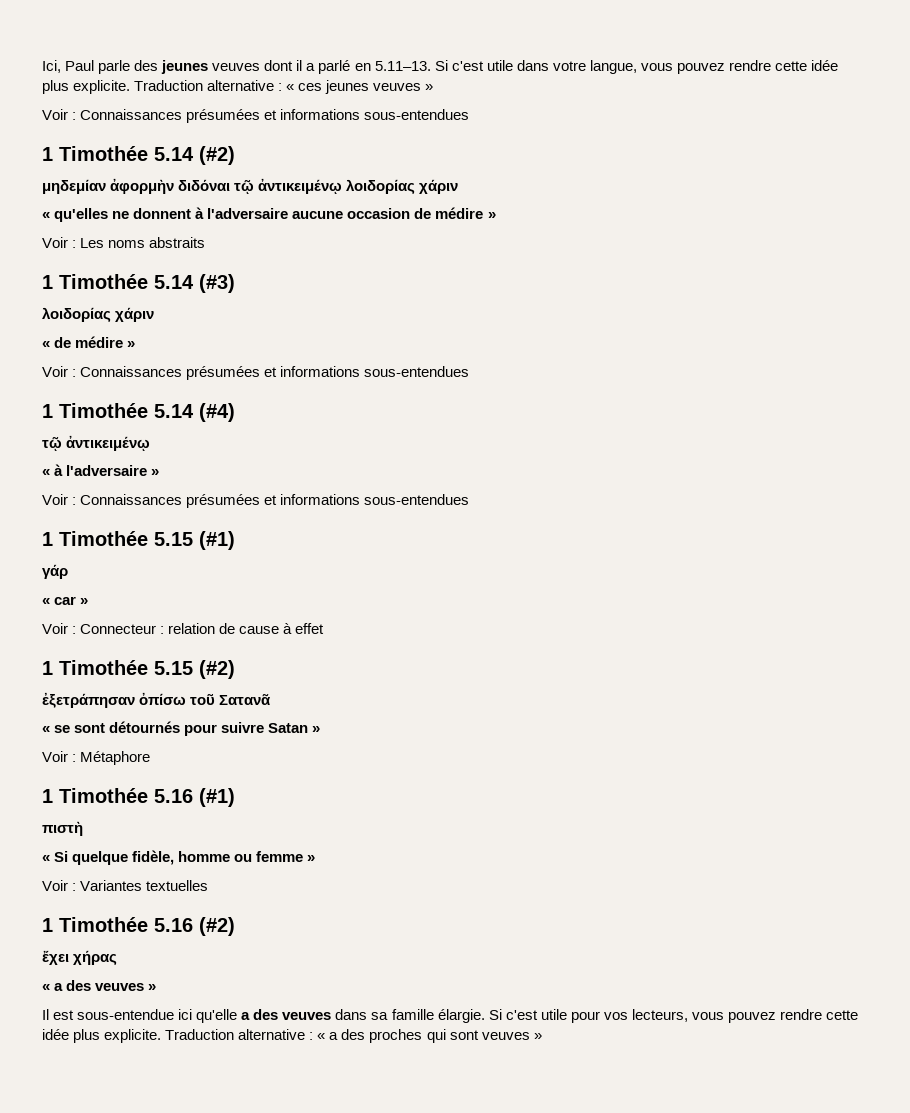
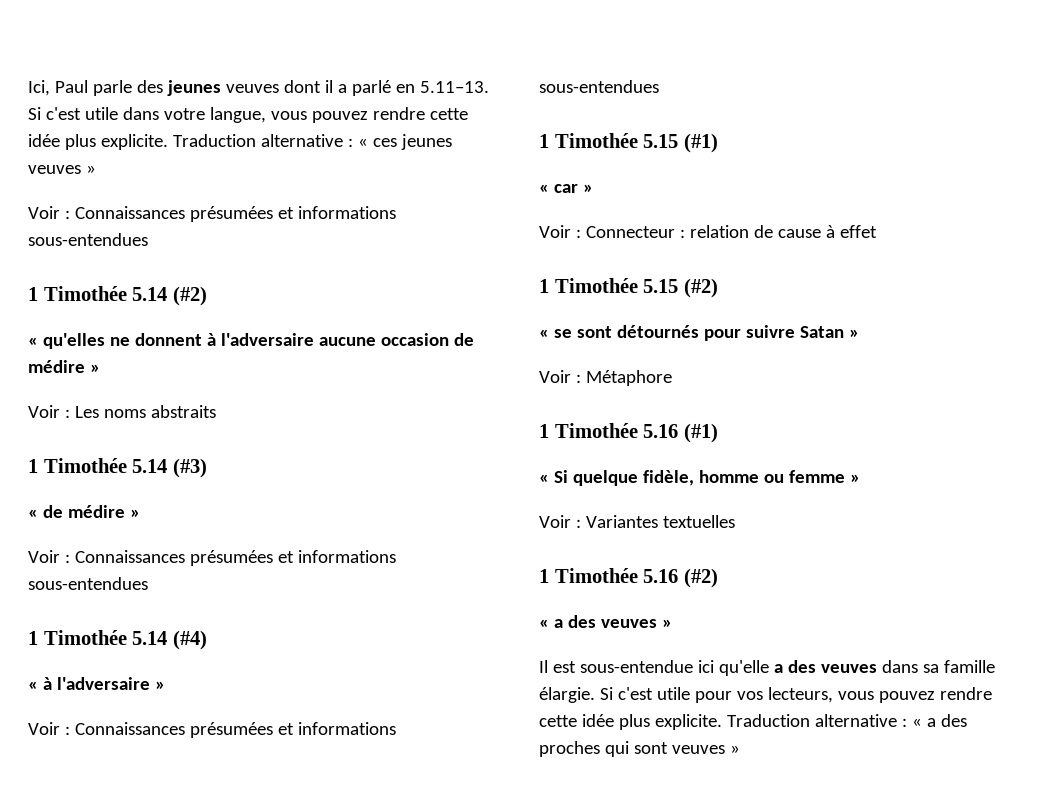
[42,178,459,194] // μηδεμίαν ἀφορμὴν διδόναι τῷ ἀντικειμένῳ λοιδορίας χάριν -> (207, 296) none
[42,307,155,322] // λοιδορίας χάριν -> (207, 468) none
[42,435,151,451] // τῷ ἀντικειμένῳ -> (207, 640) none
[42,564,68,579] // γάρ -> (718, 143) none
[42,692,272,708] // ἐξετράπησαν ὀπίσω τοῦ Σατανᾶ -> (718, 288) none
[42,821,83,836] // πιστὴ -> (718, 433) none
[42,950,118,965] // ἔχει χήρας -> (718, 578) none

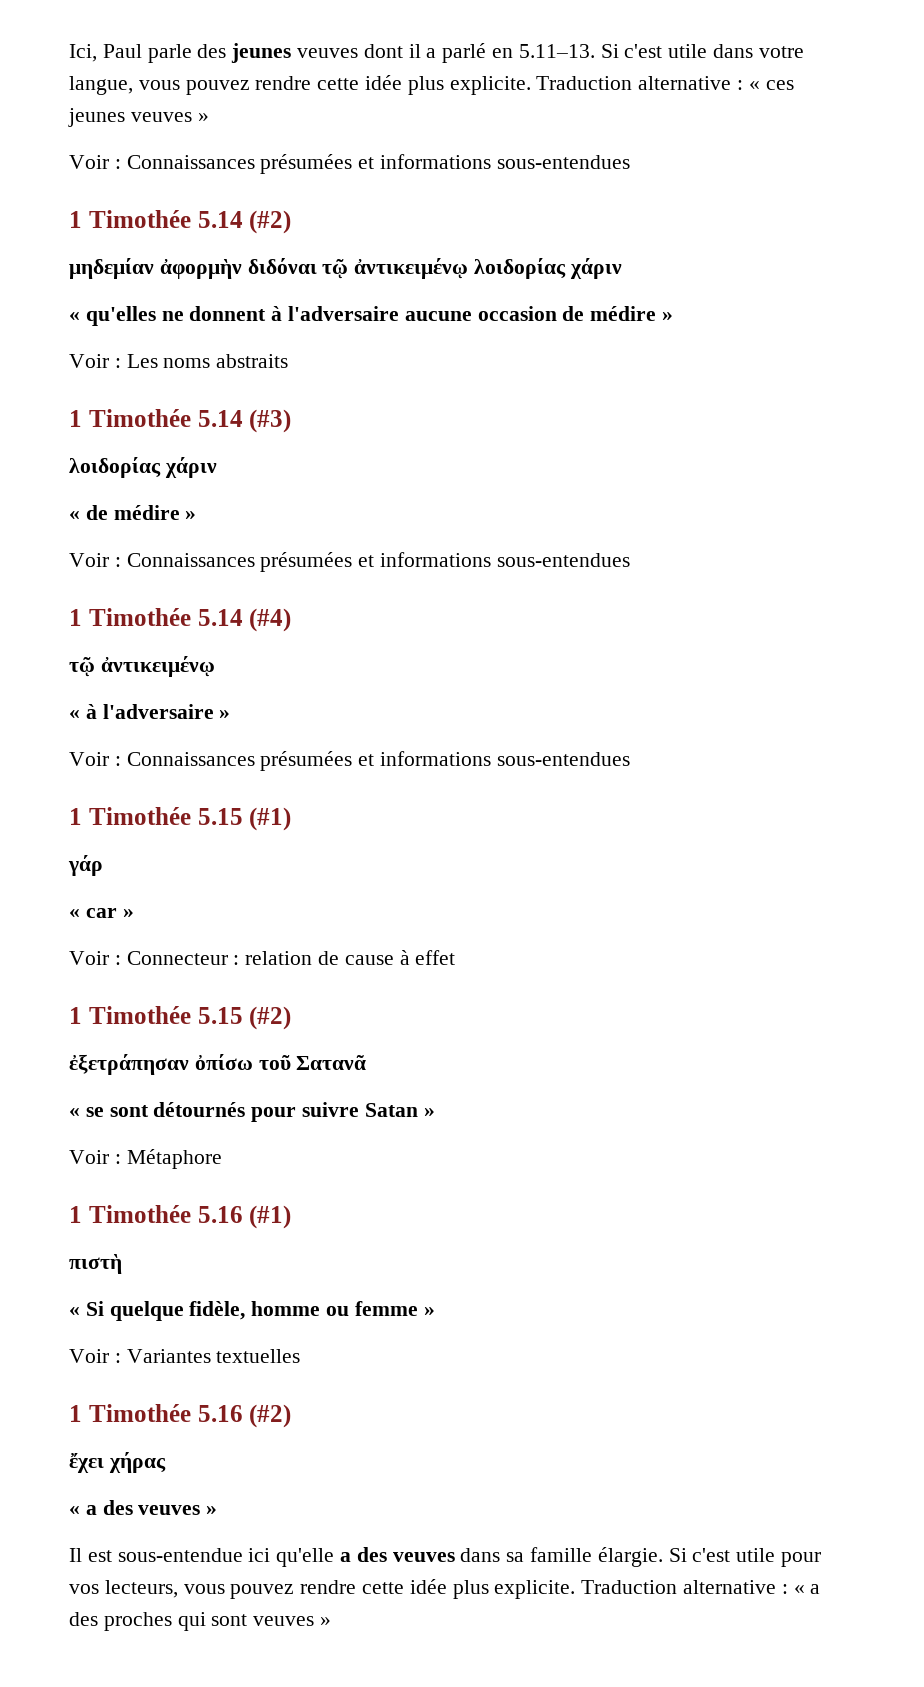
(207, 296) none -> [69,258,622,279] // μηδεμίαν ἀφορμὴν διδόναι τῷ ἀντικειμένῳ λοιδορίας χάριν
(207, 468) none -> [69,457,217,478] // λοιδορίας χάριν
(207, 640) none -> [69,656,215,677] // τῷ ἀντικειμένῳ
(718, 143) none -> [68,855,103,876] // γάρ
(718, 288) none -> [69,1054,367,1075] // ἐξετράπησαν ὀπίσω τοῦ Σατανᾶ
(718, 433) none -> [69,1254,122,1274] // πιστὴ
(718, 578) none -> [69,1452,166,1473] // ἔχει χήρας

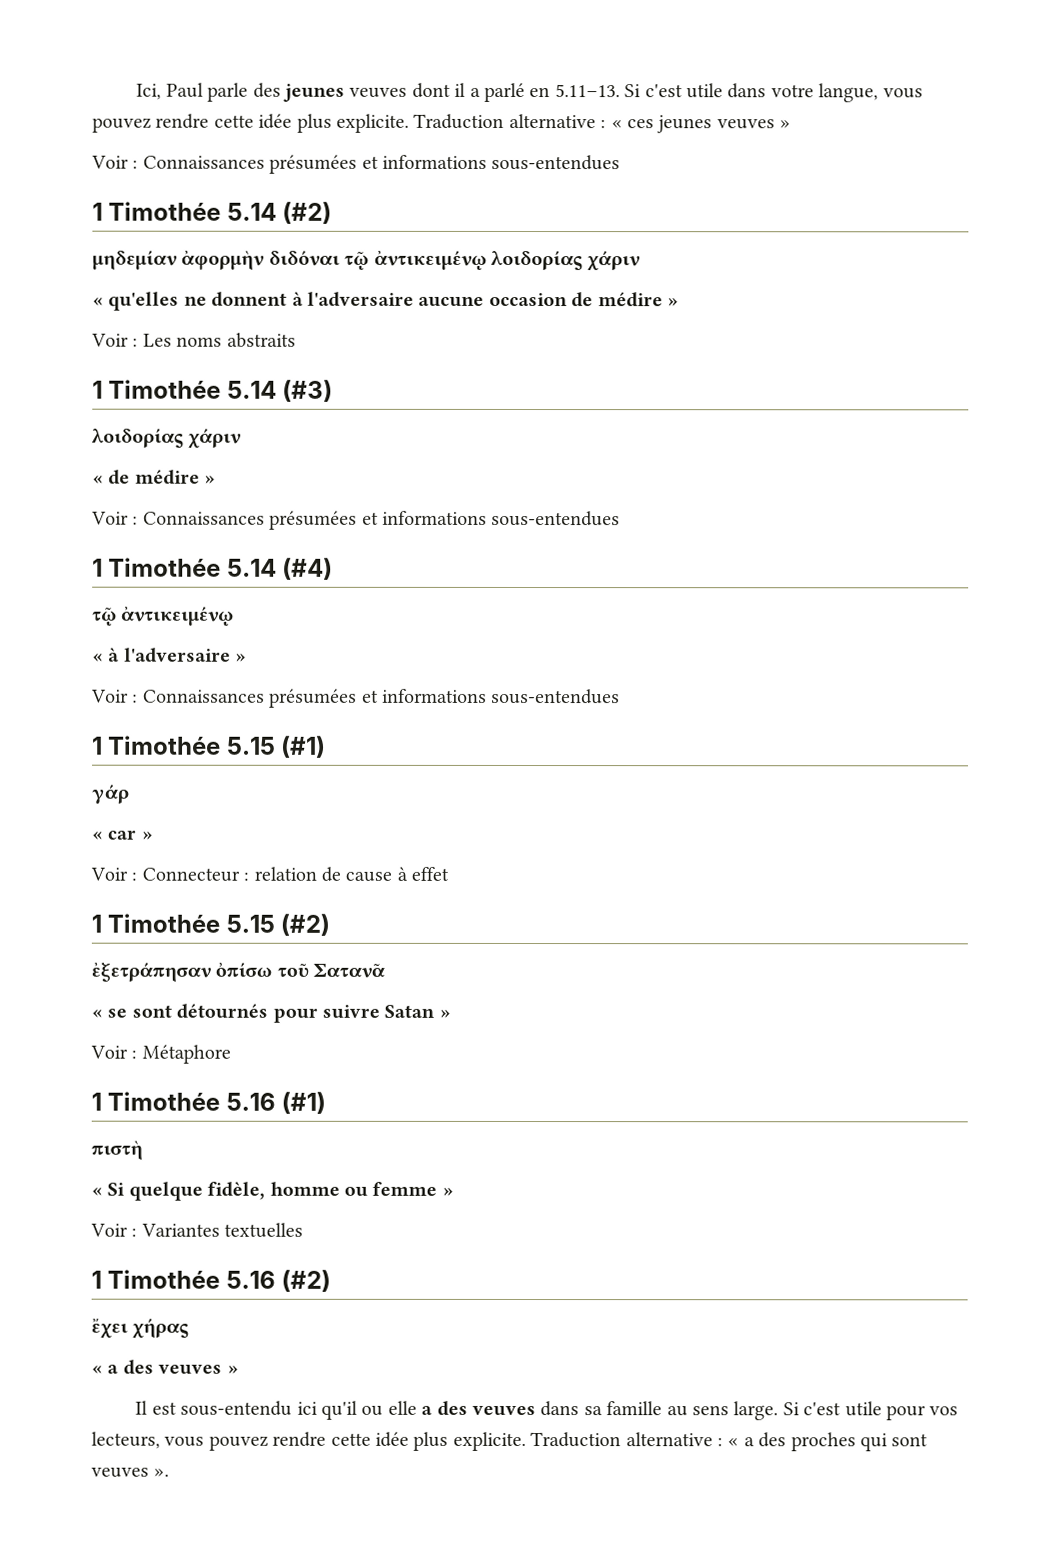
[117,1548,335,1567] sous-entendue ici qu'elle -> [180,1400,417,1420] sous-entendu ici qu'il ou elle
[597,1547,663,1567] élargie. -> [666,1401,779,1421] au sens large.
[320,1617,332,1626] » -> [153,1467,170,1477] ».

